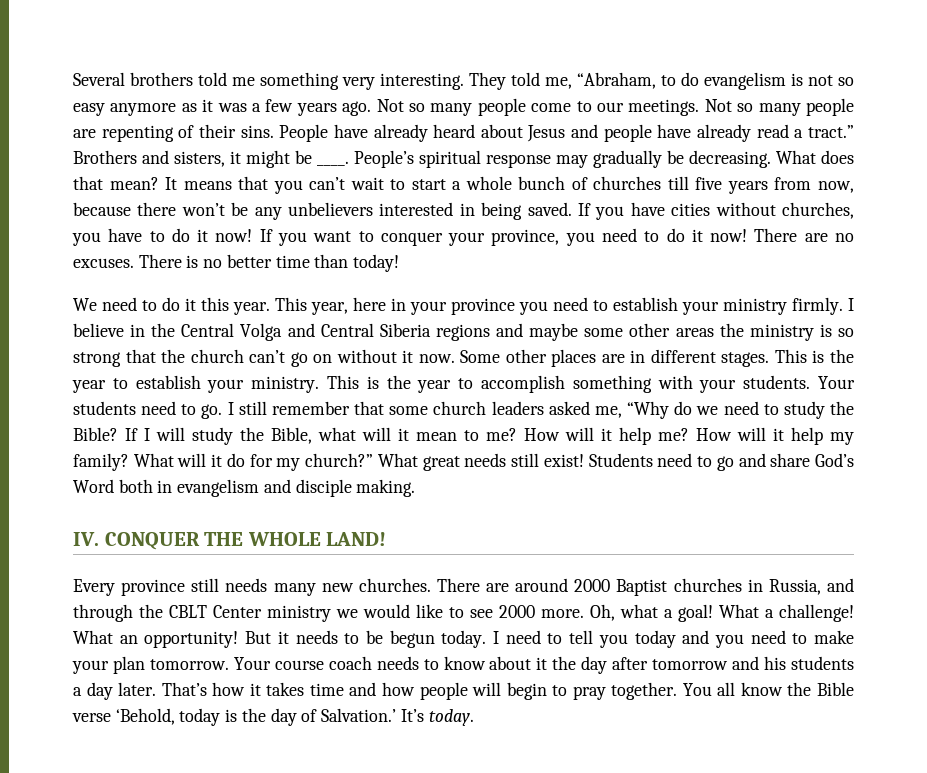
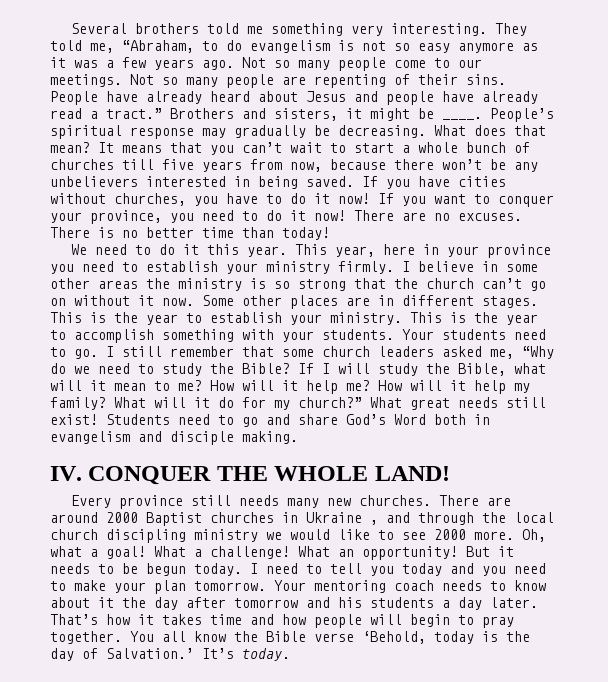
[151,323,579,341] the Central Volga and Central Siberia regions and maybe -> (498, 266) none
[768,579,821,595] Russia, -> [306,512,378,525] Ukraine ,
[169,605,262,618] CBLT Center -> [514,512,554,523] [50,529,186,543] local church discipling
[274,660,324,670] course -> [314,580,386,593] mentoring

